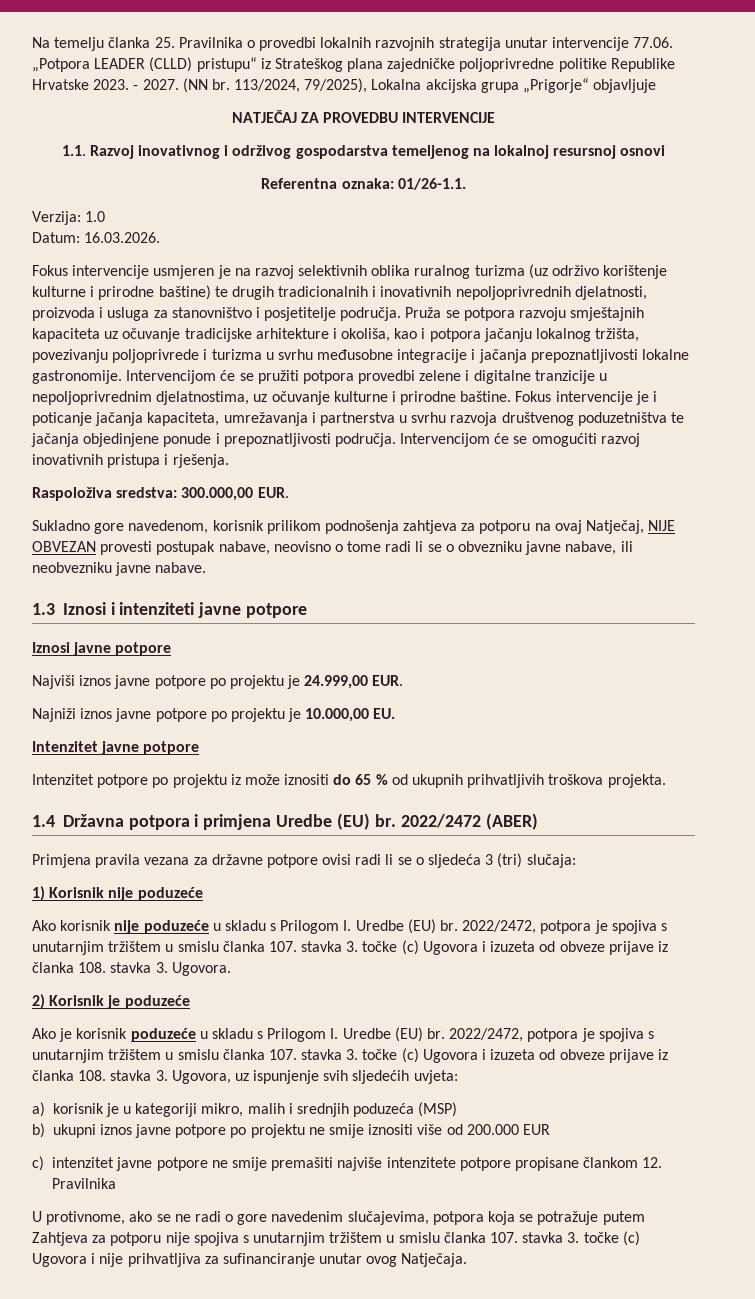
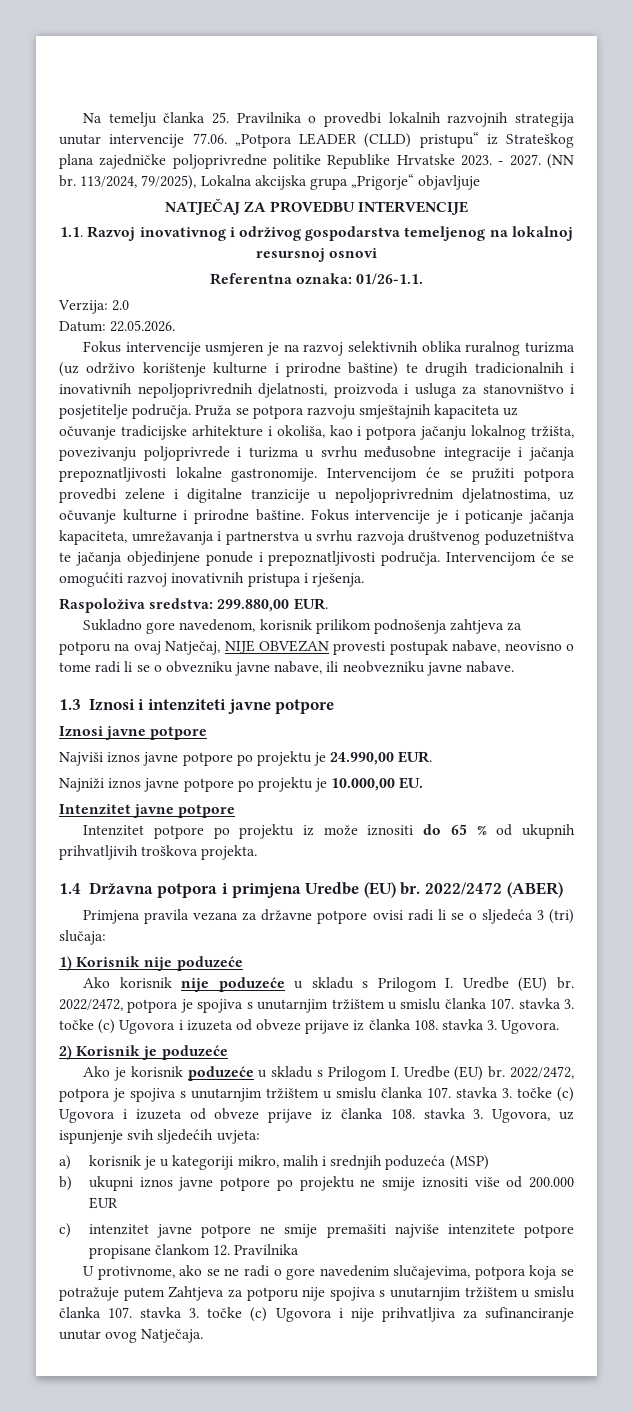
[85,211,106,222] 1.0 -> [112,300,130,311] 2.0
[84,232,161,243] 16.03.2026. -> [110,320,176,332] 22.05.2026.
[181,487,254,501] 300.000,00 -> [217,599,290,612] 299.880,00
[304,675,369,689] 24.999,00 -> [330,752,395,765] 24.990,00

